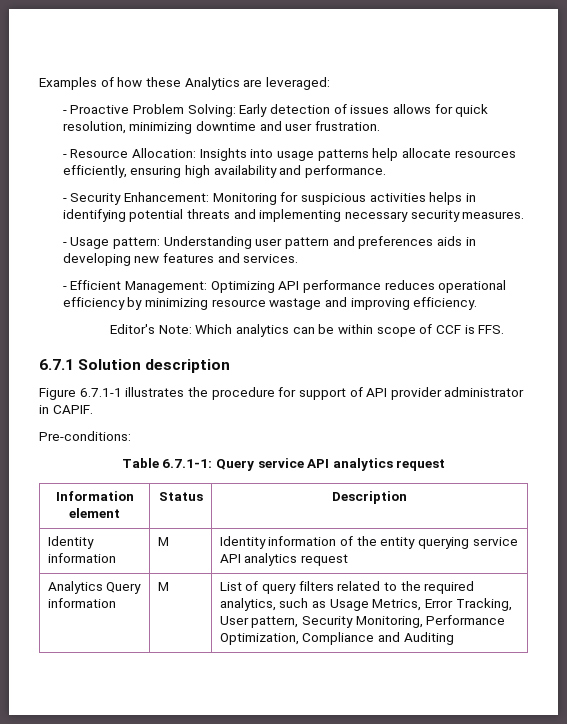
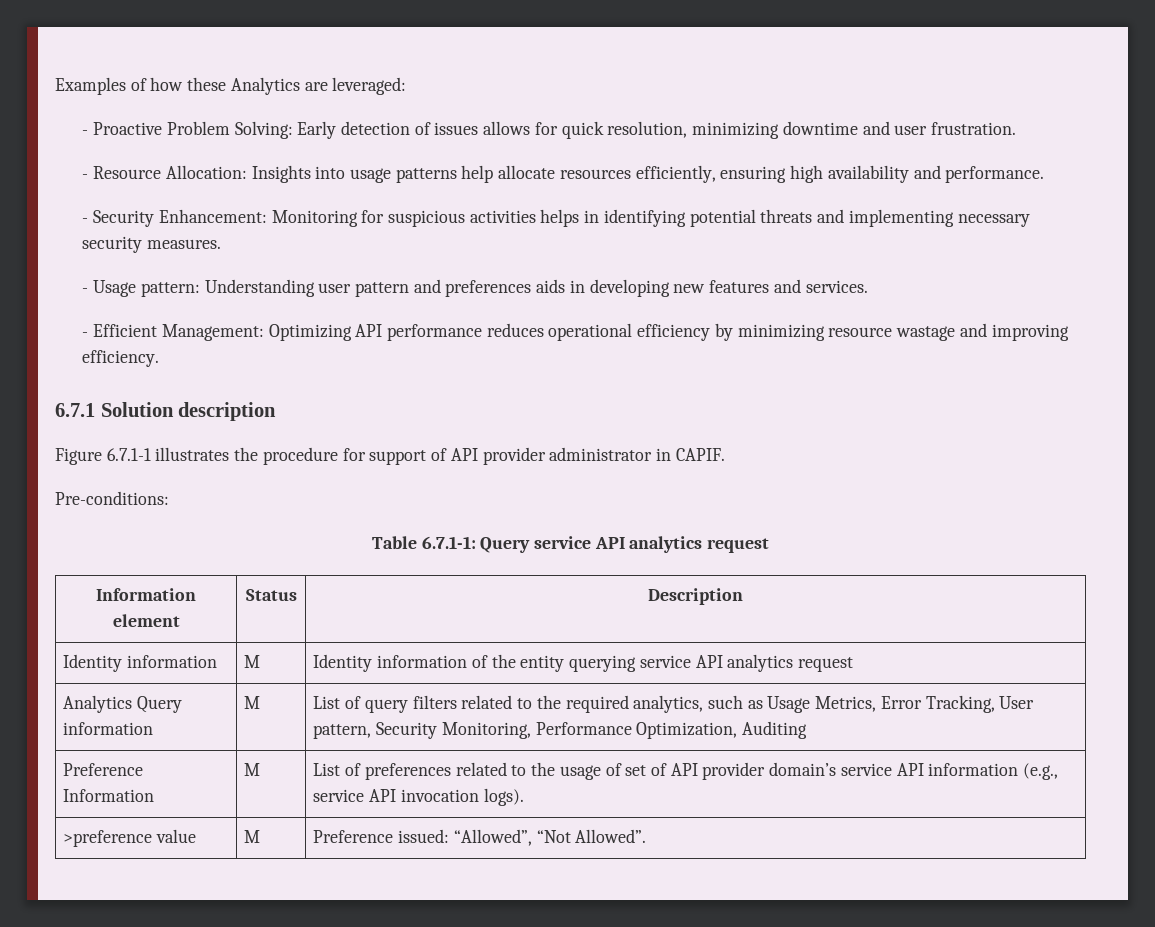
[110,324,505,337] // Editor's Note: Which analytics can be within scope of CCF is FFS. -> (160, 358) none
[302,632,400,645] Compliance and -> (738, 730) none
(454, 638) none -> [63,763,144,776] [63,789,155,802] [244,763,261,776] [313,762,1059,780] [313,788,524,806] [63,829,197,847] [244,830,261,843] [313,829,647,846] // Preference Information | M | List of preferences related to the usage of set of API provider domain’s service API information (e.g., service API invocation logs). // >preference value | M | Preference issued: “Allowed”, “Not Allowed”.

